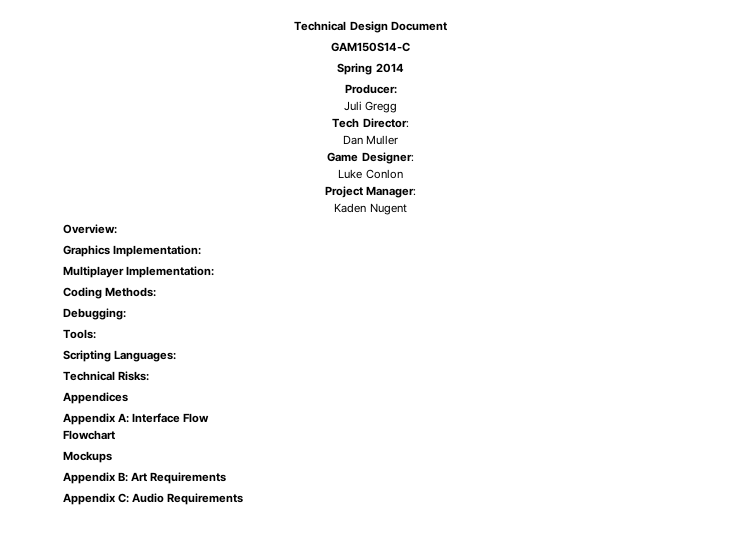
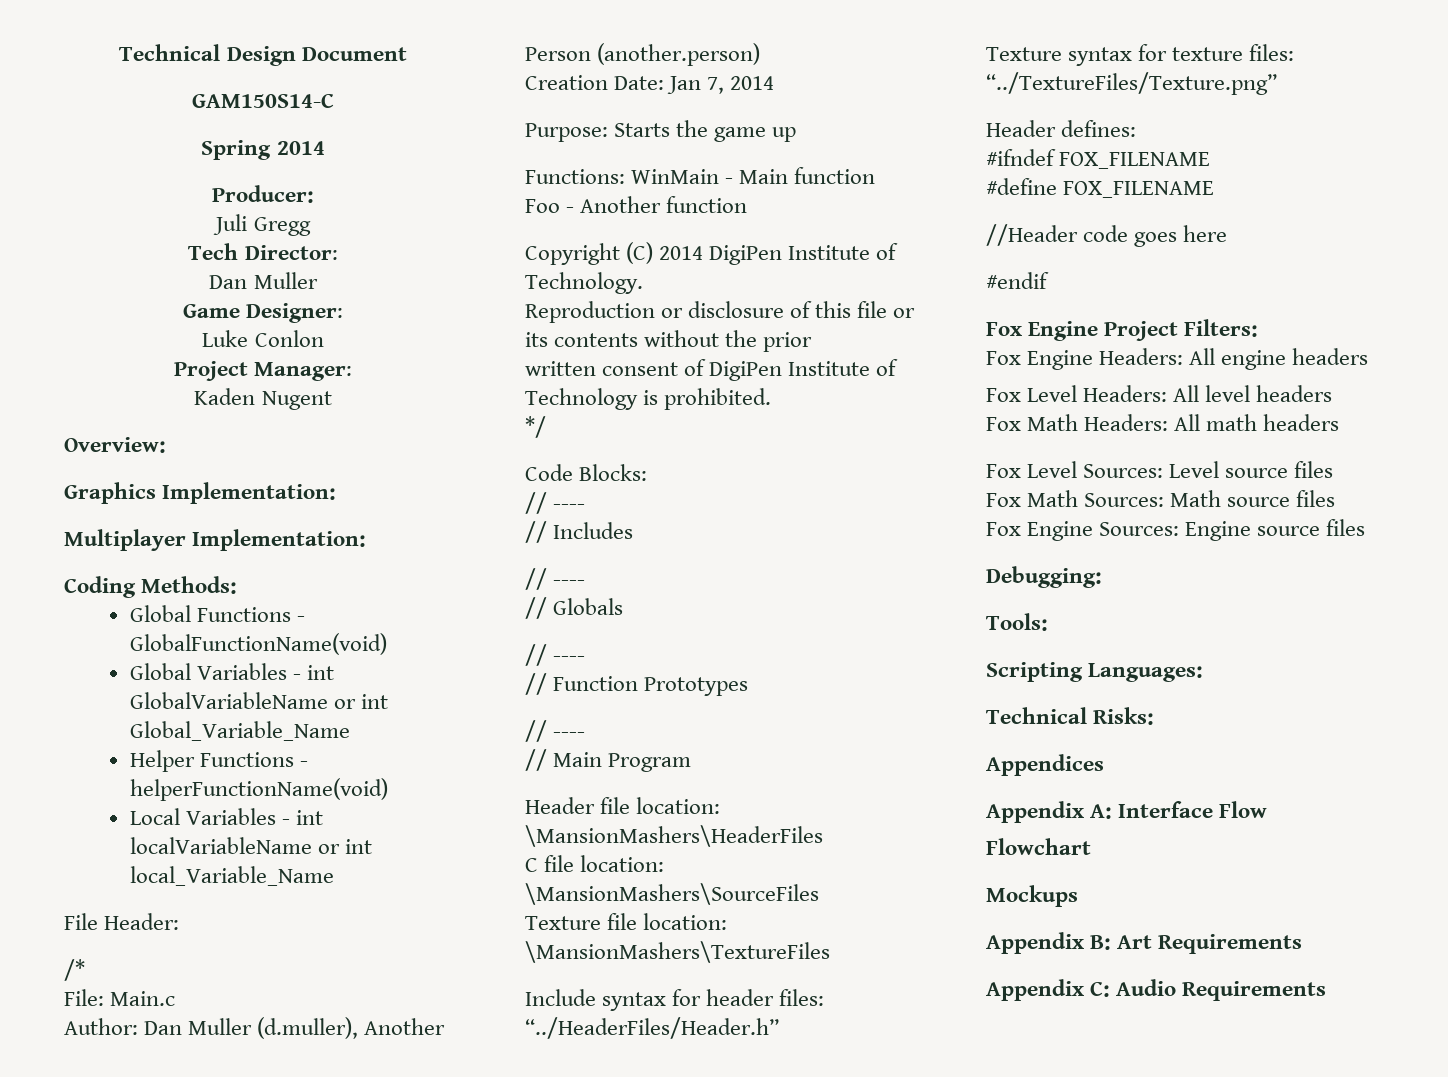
(157, 292) none -> [130,605,306,622] [130,633,388,655] [130,663,335,680] [130,692,389,709] [130,721,351,741] [130,750,309,772] [130,778,389,801] [130,808,324,825] [130,837,373,854] [130,866,335,886] [64,913,180,930] [64,959,85,981] [64,989,176,1006] [64,1017,446,1039] [525,43,761,66] [525,75,775,94] [525,120,797,142] [525,167,876,184] [525,196,748,213] [525,242,899,265] [525,272,643,294] [525,301,916,323] [525,330,813,352] [525,359,899,381] [525,388,772,410] [525,416,546,438] [525,464,648,481] [525,492,586,514] [525,521,634,543] [525,568,586,590] [525,597,624,619] [525,644,586,666] [525,673,749,696] [525,720,586,742] [525,749,692,772] [525,797,721,814] [525,825,823,847] [525,855,665,872] [525,883,819,905] [525,913,728,930] [525,941,830,963] [525,989,825,1011] [525,1017,779,1039] [986,44,1295,66] [986,72,1277,95] [986,120,1137,137] [986,149,1211,169] [986,178,1215,198] [986,224,1228,247] [986,272,1049,289] [986,319,1259,341] [986,348,1369,370] [986,385,1333,402] [986,414,1340,431] [986,461,1334,478] [986,490,1336,507] [986,519,1366,541] // Global Functions - GlobalFunctionName(void) // Global Variables - int GlobalVariableName or int Global_Variable_Name // Helper Functions - helperFunctionName(void) // Local Variables - int localVariableName or int local_Variable_Name // File Header: // /* // File: Main.c // Author: Dan Muller (d.muller), Another Person (another.person) // Creation Date: Jan 7, 2014 // Purpose: Starts the game up // Functions: WinMain - Main function // Foo - Another function // Copyright (C) 2014 DigiPen Institute of Technology. // Reproduction or disclosure of this file or its contents without the prior // written consent of DigiPen Institute of Technology is prohibited. // */ // Code Blocks: // // ---- // // Includes // // ---- // // Globals // // ---- // // Function Prototypes // // ---- // // Main Program // Header file location: \MansionMashers\HeaderFiles // C file location: \MansionMashers\SourceFiles // Texture file location: \MansionMashers\TextureFiles // Include syntax for header files: “../HeaderFiles/Header.h” // Texture syntax for texture files: “../TextureFiles/Texture.png” // Header defines: // #ifndef FOX_FILENAME // #define FOX_FILENAME // //Header code goes here // #endif // Fox Engine Project Filters: // Fox Engine Headers: All engine headers // Fox Level Headers: All level headers // Fox Math Headers: All math headers // Fox Level Sources: Level source files // Fox Math Sources: Math source files // Fox Engine Sources: Engine source files

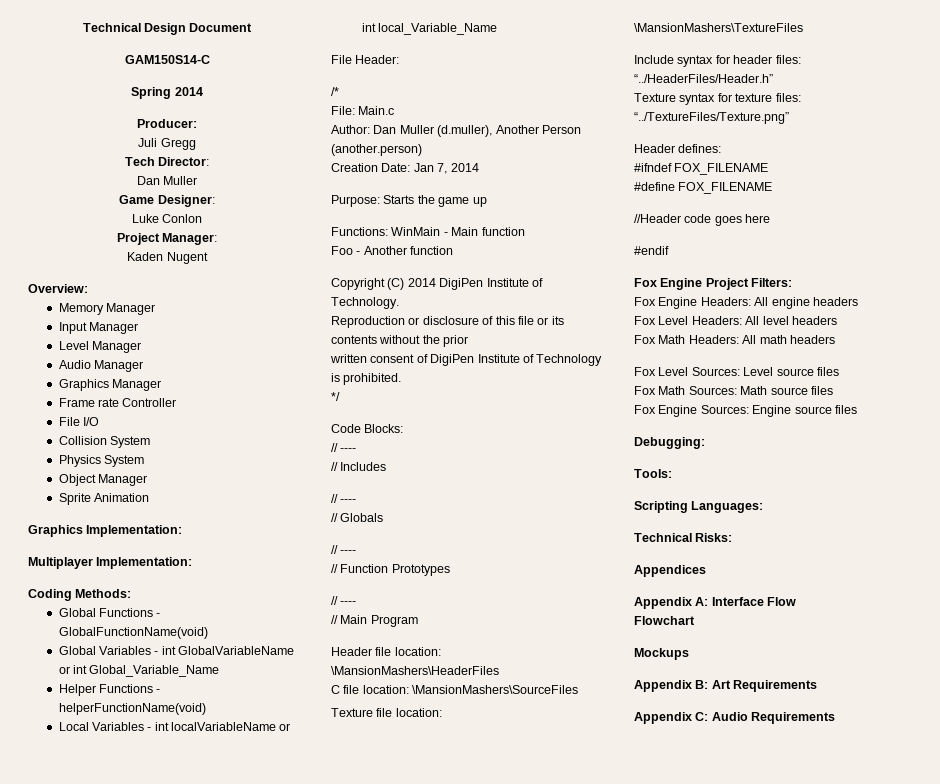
(166, 445) none -> [58,303,155,315] [58,322,138,334] [58,341,141,353] [58,360,143,372] [58,379,161,391] [58,398,177,407] [58,417,99,426] [58,436,150,448] [58,455,144,467] [58,474,147,486] [58,493,149,505] // Memory Manager // Input Manager // Level Manager // Audio Manager // Graphics Manager // Frame rate Controller // File I/O // Collision System // Physics System // Object Manager // Sprite Animation

